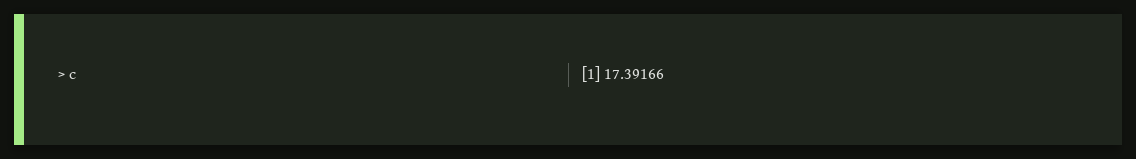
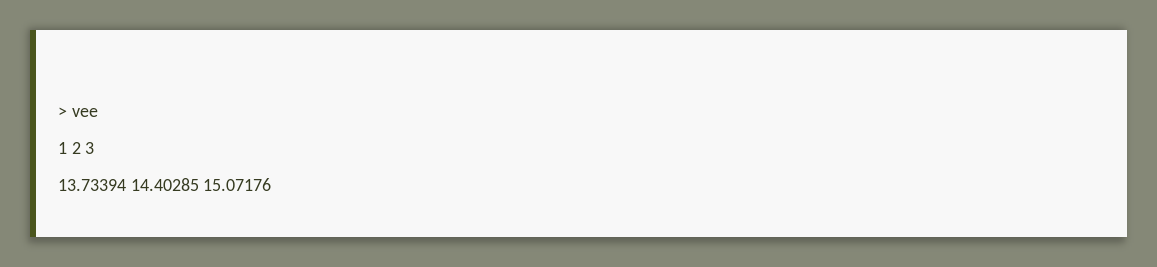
[69,72,77,79] [582,66,665,82] c // [1] 17.39166 -> [71,108,98,117] [58,142,95,154] [58,178,272,191] vee // 1 2 3 // 13.73394 14.40285 15.07176

